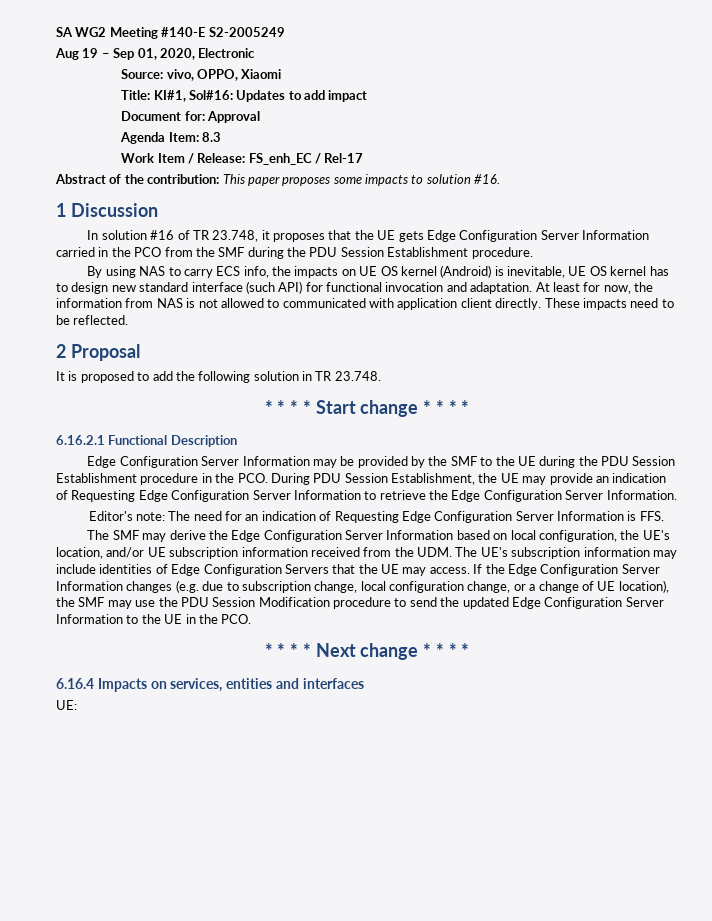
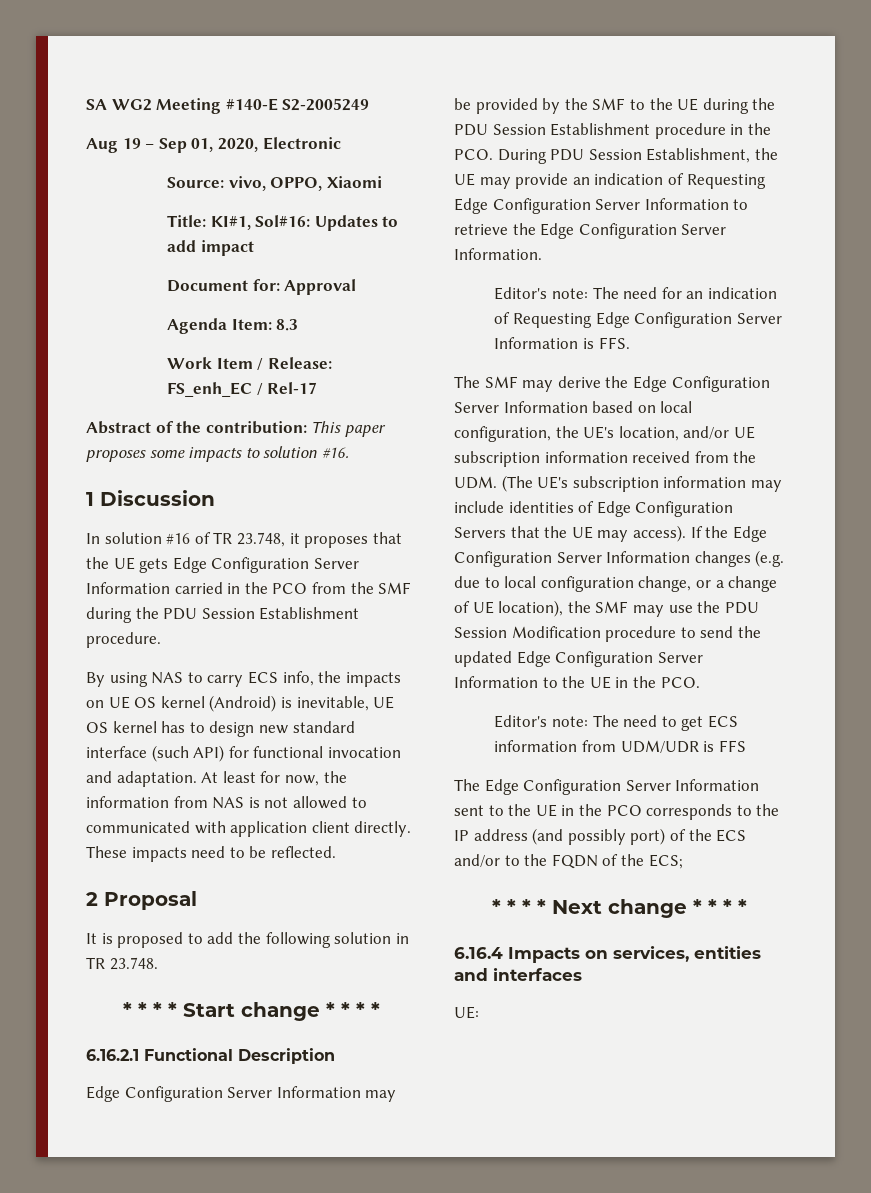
[455,547,478,557] The -> [501,475,533,492] (The
[429,567,470,574] access. -> [632,525,686,542] access).
[241,581,358,593] subscription change, -> (500, 582) none
(252, 619) none -> [494,715,739,731] [494,740,746,753] [454,779,760,795] [454,804,780,820] [454,828,747,845] [454,854,683,869] // Editor's note: The need to get ECS information from UDM/UDR is FFS // The Edge Configuration Server Information sent to the UE in the PCO corresponds to the IP address (and possibly port) of the ECS and/or to the FQDN of the ECS;

